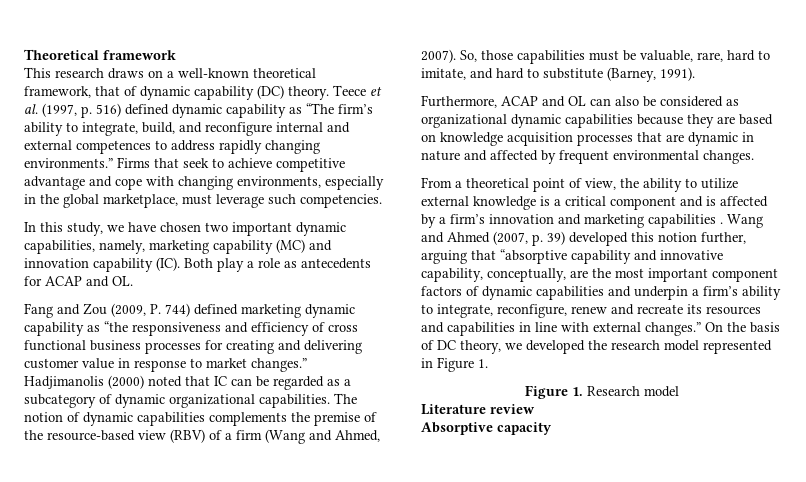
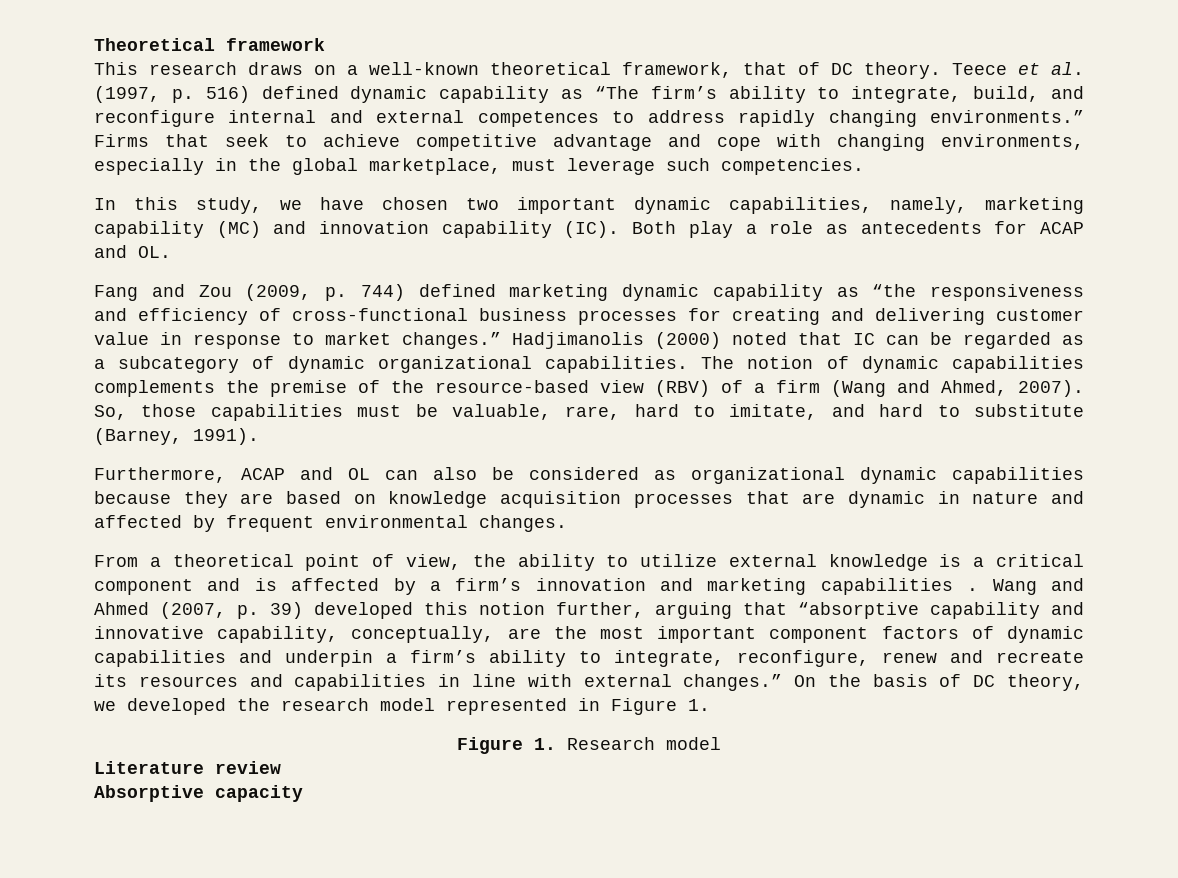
[140,85,284,100] dynamic capability (DC) -> [831,63,853,75] DC
[150,304,161,314] P. -> [325,287,347,301] p.
[328,324,358,332] [24,340,86,351] cross functional -> [292,308,468,321] cross-functional

